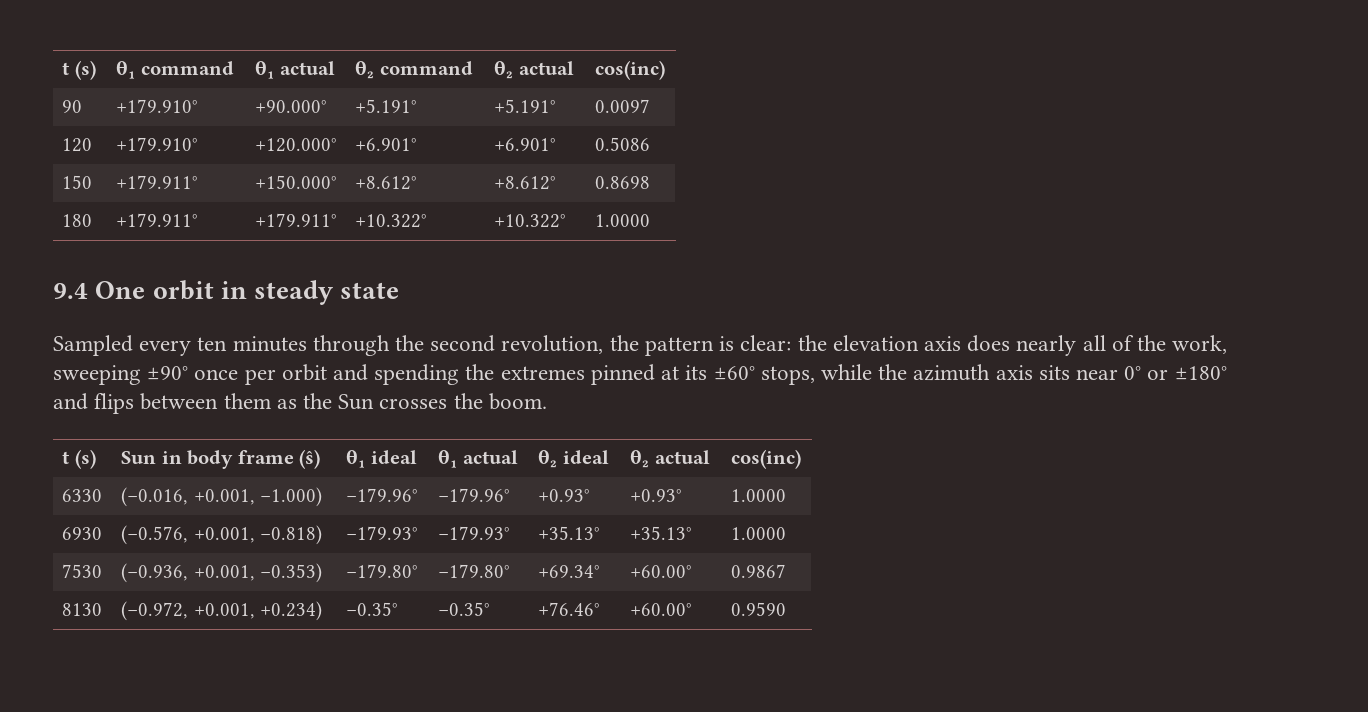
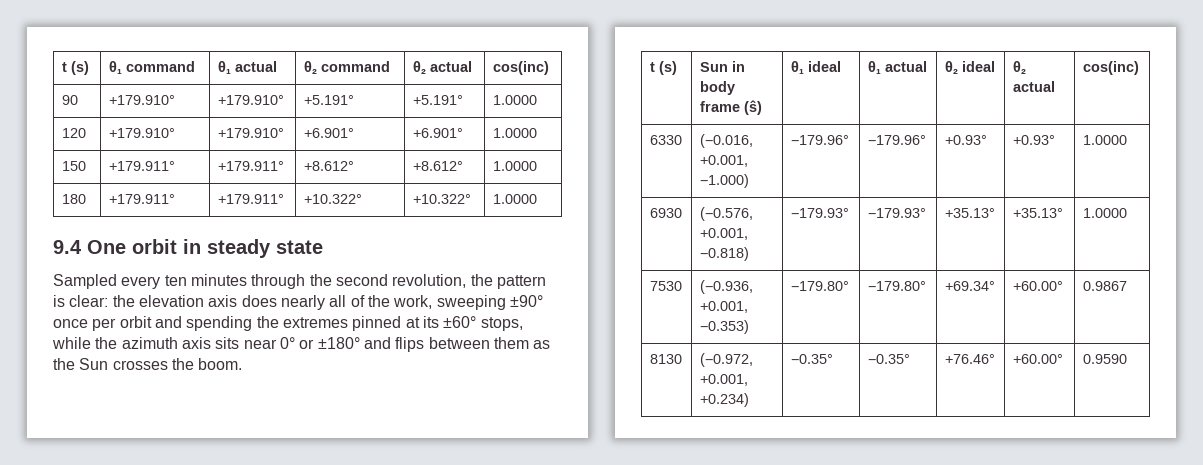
[255,100,327,113] +90.000° -> [217,95,284,105] +179.910°
[595,99,651,113] 0.0097 -> [492,95,537,105] 1.0000
[255,138,337,152] +120.000° -> [217,128,284,138] +179.910°
[595,137,651,151] 0.5086 -> [492,128,537,138] 1.0000
[255,175,337,189] +150.000° -> [217,161,284,171] +179.911°
[595,176,651,189] 0.8698 -> [492,161,537,171] 1.0000

